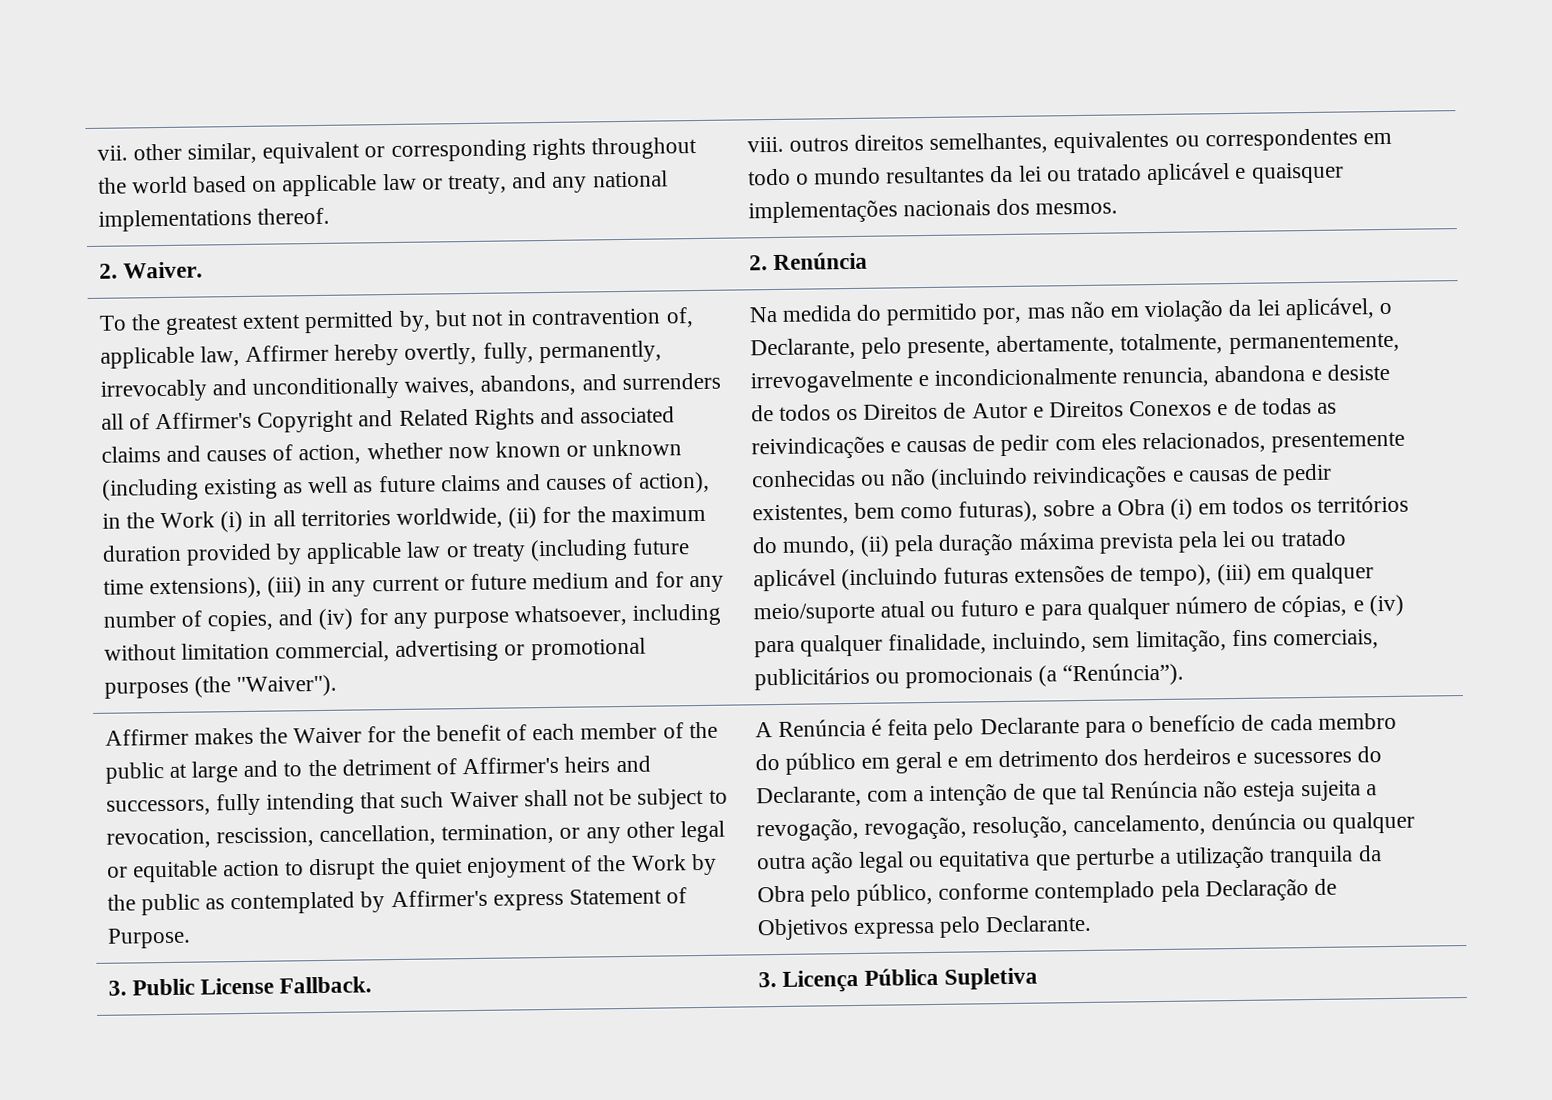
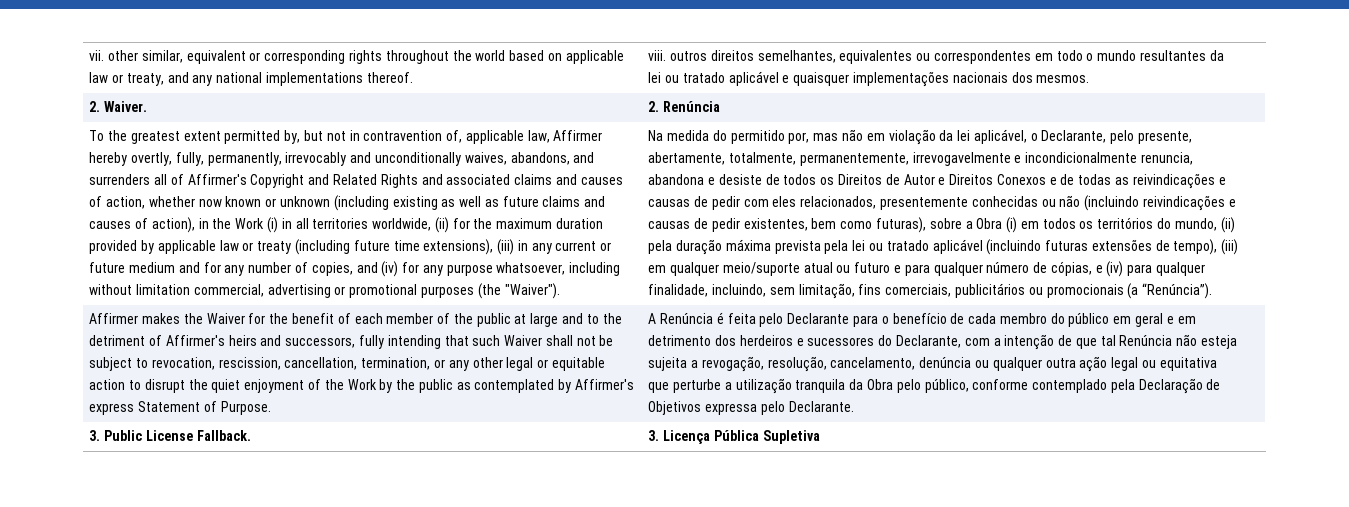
[863,816,967,840] revogação, -> (764, 364) none

